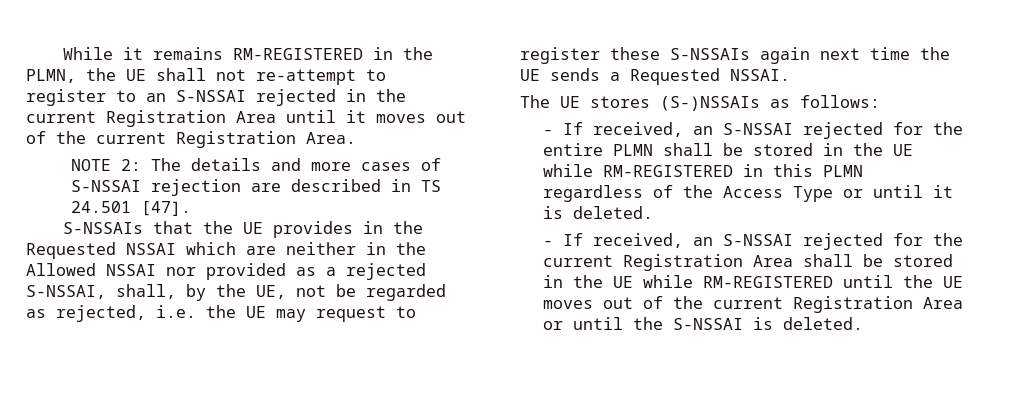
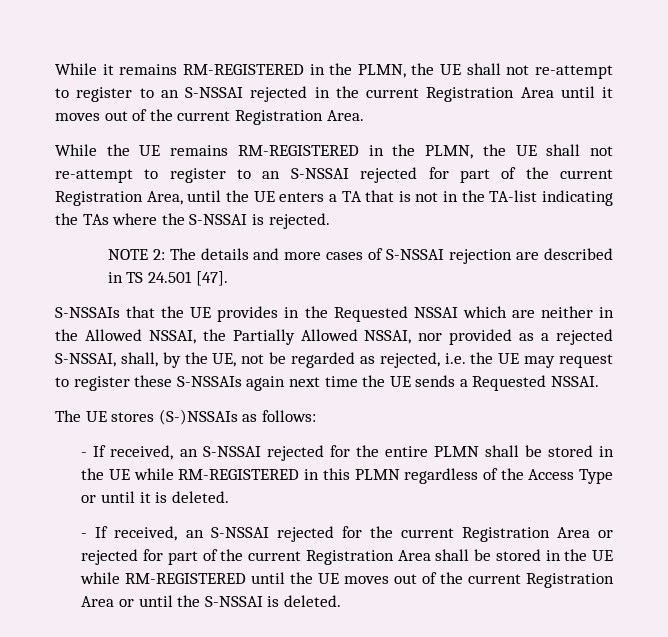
(356, 138) none -> [55,144,614,159] [55,167,614,183] [55,190,614,206] [55,213,330,229] // While the UE remains RM-REGISTERED in the PLMN, the UE shall not re-attempt to register to an S-NSSAI rejected for part of the current Registration Area, until the UE enters a TA that is not in the TA-list indicating the TAs where the S-NSSAI is rejected.
[106,264,156,276] NSSAI -> [148,329,412,345] NSSAI, the Partially Allowed NSSAI,
(793, 261) none -> [598,530,613,538] [81,549,431,565] or rejected for part of the current Registration Area

